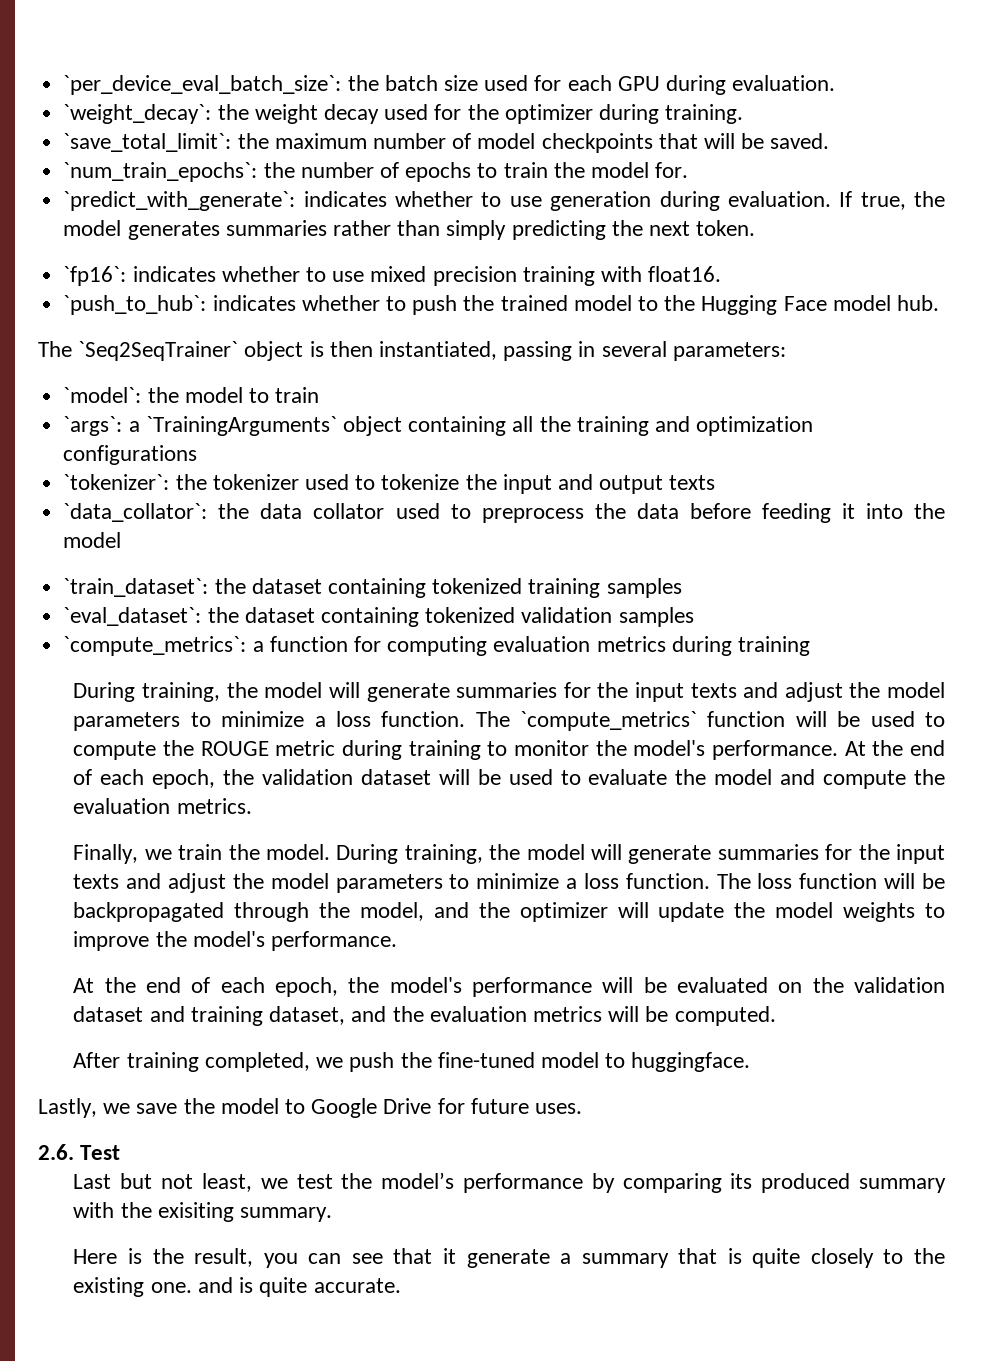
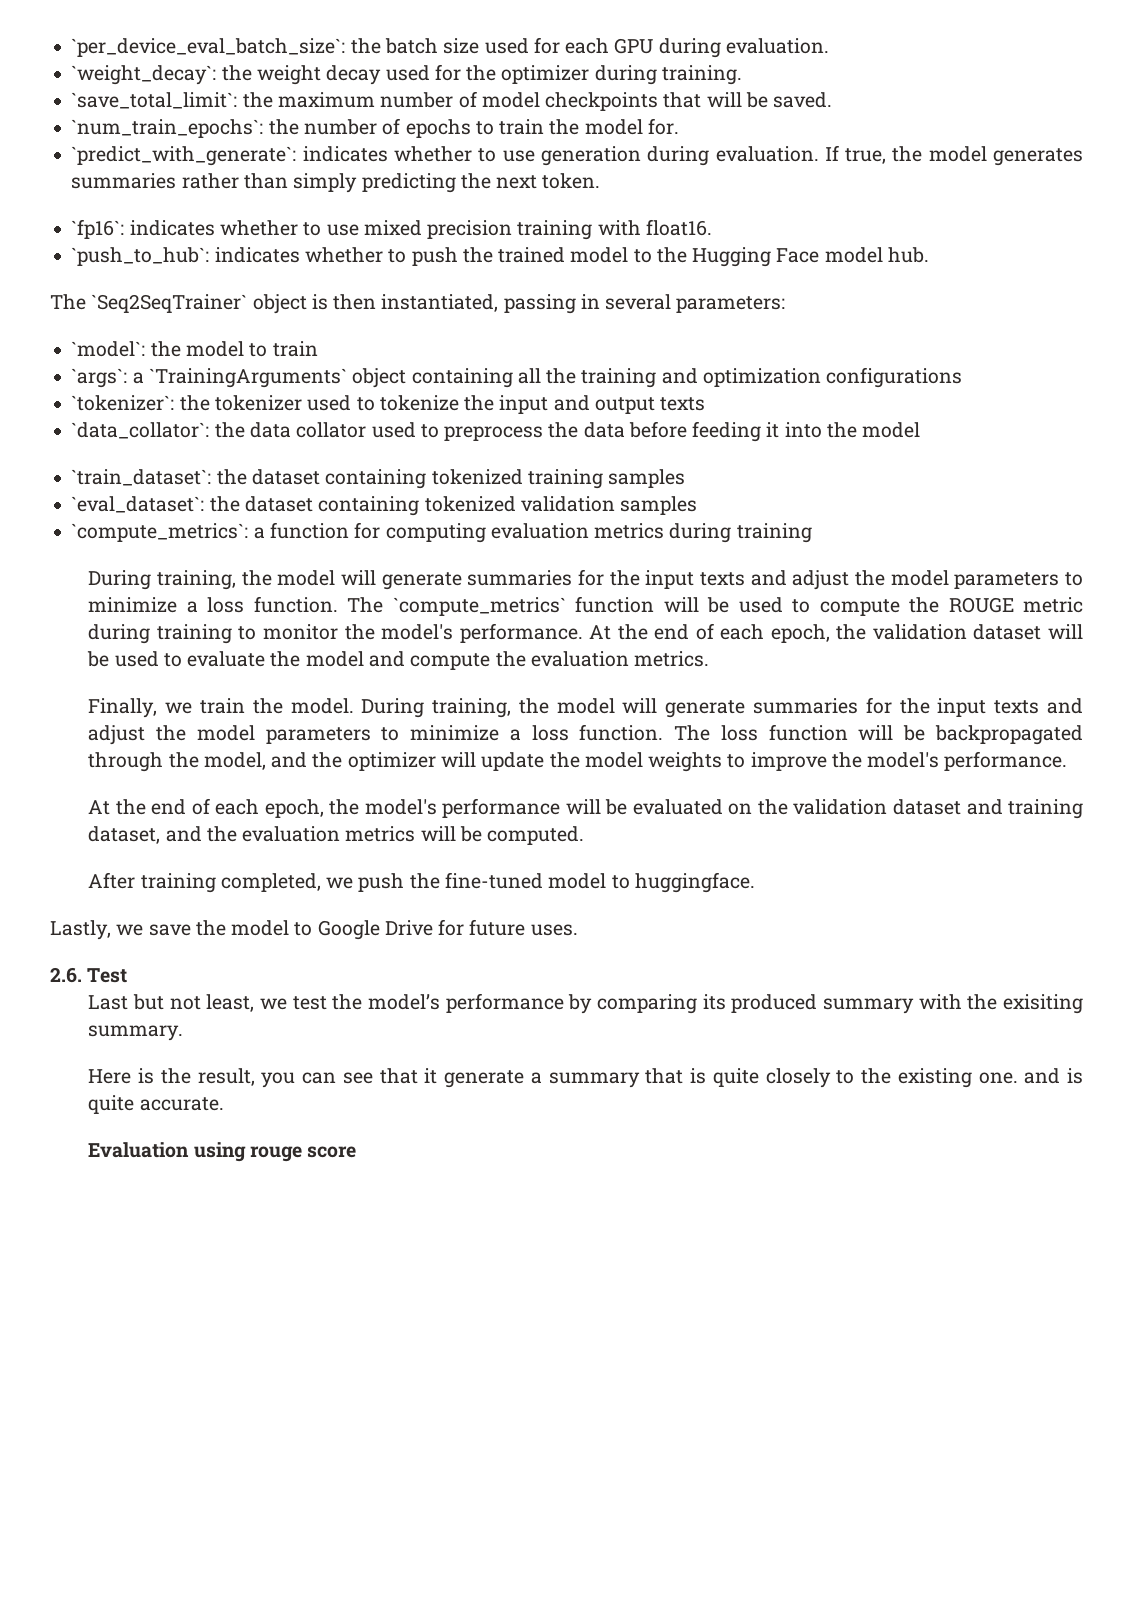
(401, 1285) none -> [88,1142,357,1162] // Evaluation using rouge score

